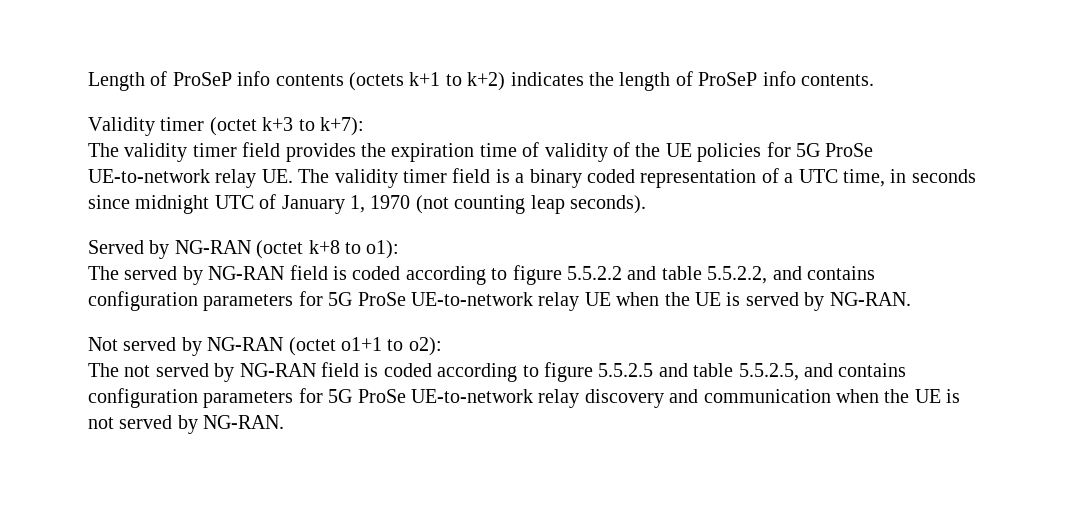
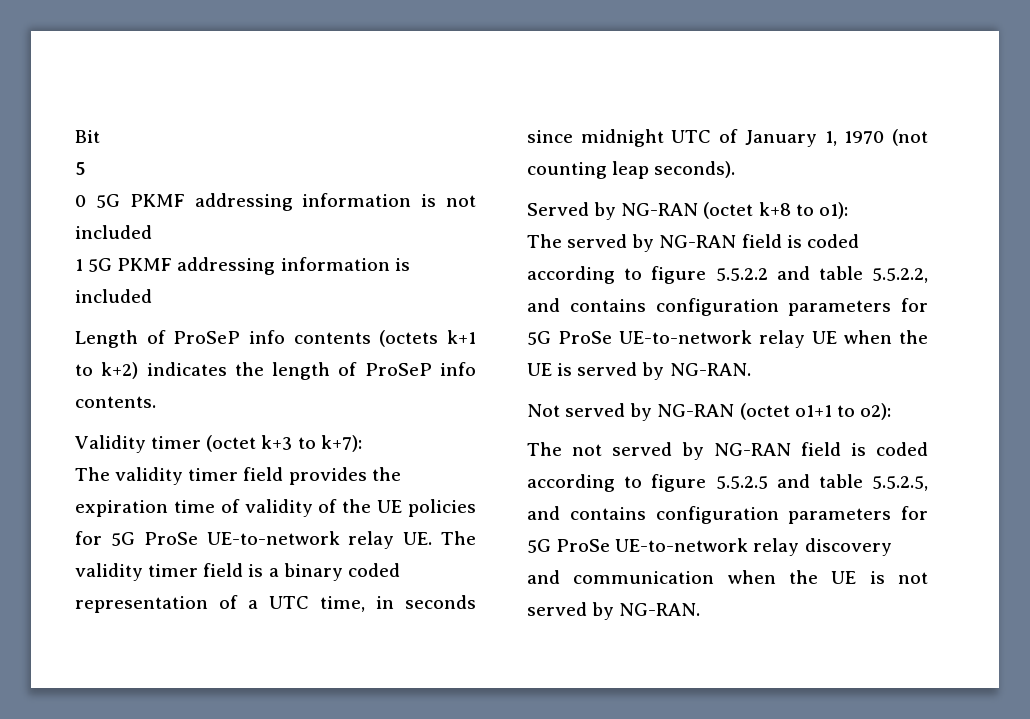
(88, 81) none -> [75,130,100,143] [75,162,85,175] [75,193,476,211] [75,225,152,239] [75,257,410,275] [75,289,152,303] Bit // 5 // 0 5G PKMF addressing information is not included // 1 5G PKMF addressing information is included //

